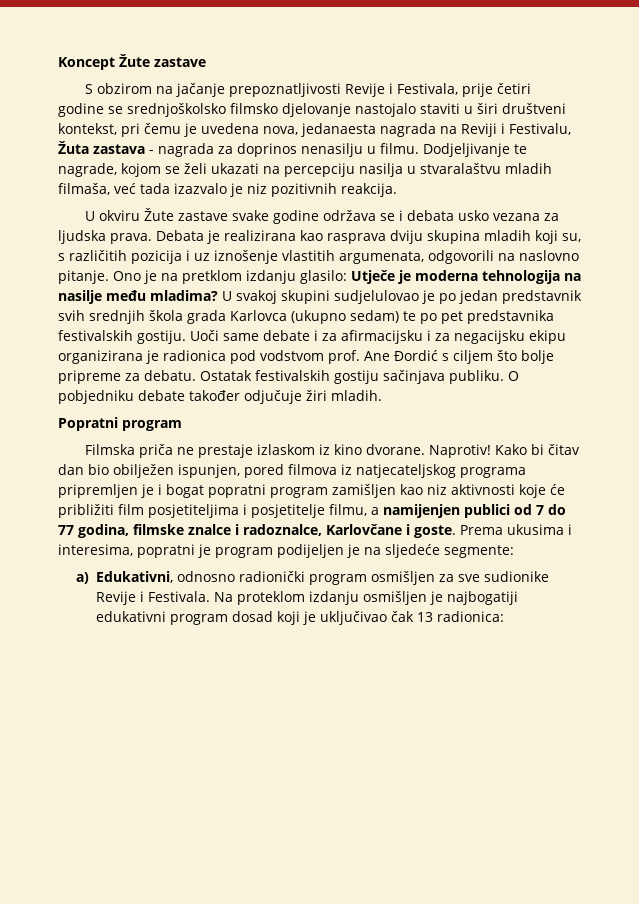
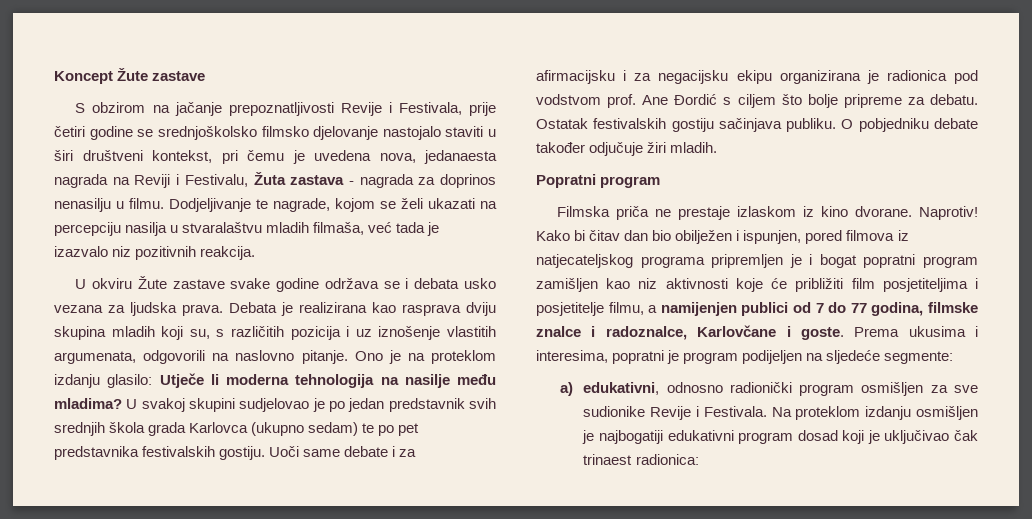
[174,183,243,197] izazvalo je -> [427,222,440,236] [54,246,108,257] je izazvalo
[182,270,242,284] pretklom -> [431,350,496,364] proteklom
[398,270,411,284] je -> [210,374,219,385] li
[334,290,419,304] sudjelulovao -> [239,398,310,412] sudjelovao
(174, 471) none -> [736,230,740,241] i
[347,544,360,558] je -> (803, 357) none
[95,571,173,583] Edukativni, -> [583,382,660,395] edukativni,
[416,612,433,622] 13 -> [583,454,633,465] trinaest

